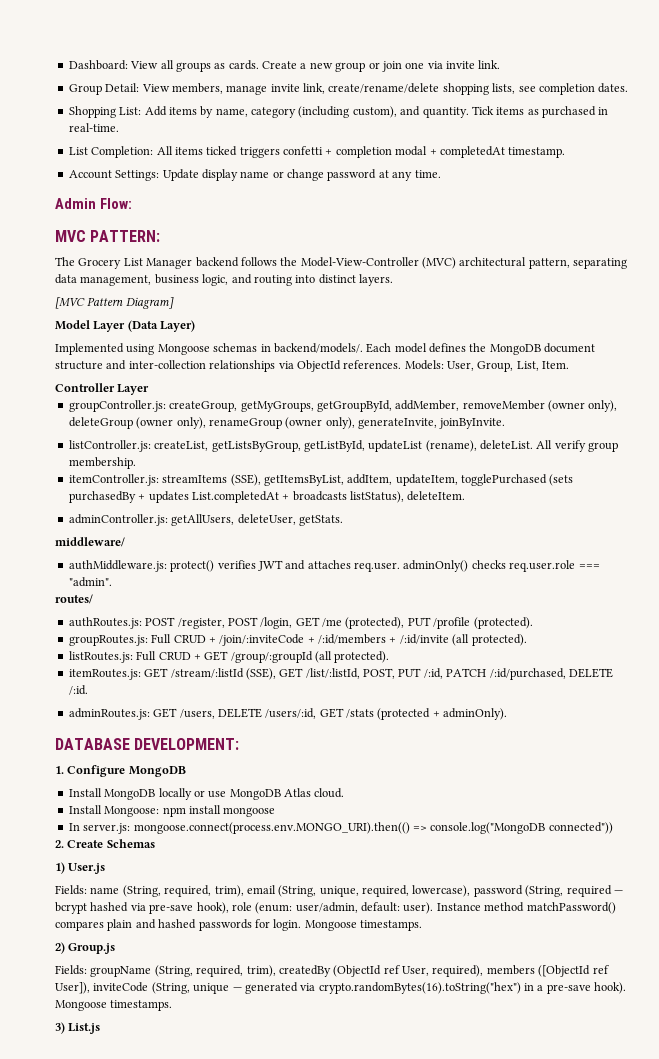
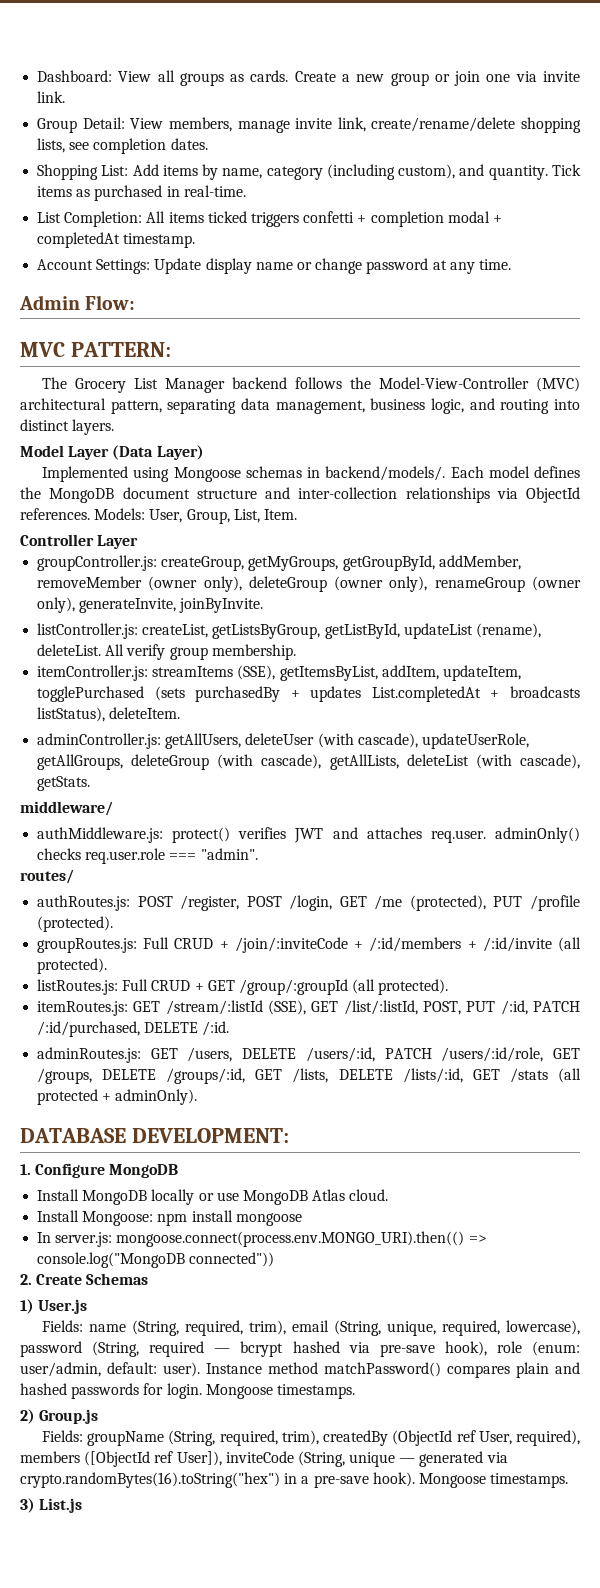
[55,297,174,309] // [MVC Pattern Diagram] -> (115, 427) none
[237,514,296,525] deleteUser, -> [245,733,529,749] [37,754,580,770] deleteUser (with cascade), updateUserRole, getAllGroups, deleteGroup (with cascade), getAllLists, deleteList (with cascade),
[319,708,431,720] GET /stats (protected -> [384,1047,581,1062] [37,1068,581,1084] [37,1089,99,1105] PATCH /users/:id/role, GET /groups, DELETE /groups/:id, GET /lists, DELETE /lists/:id, GET /stats (all protected

